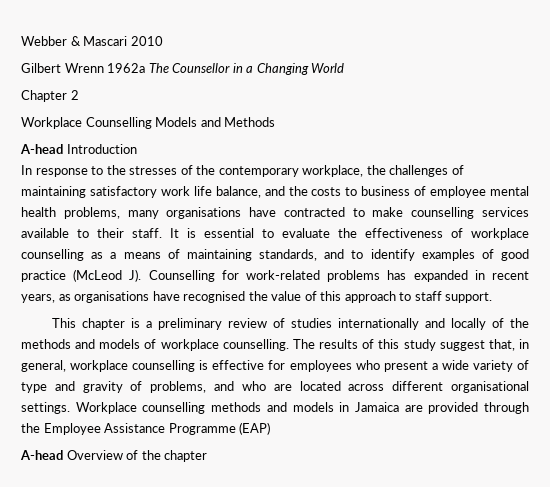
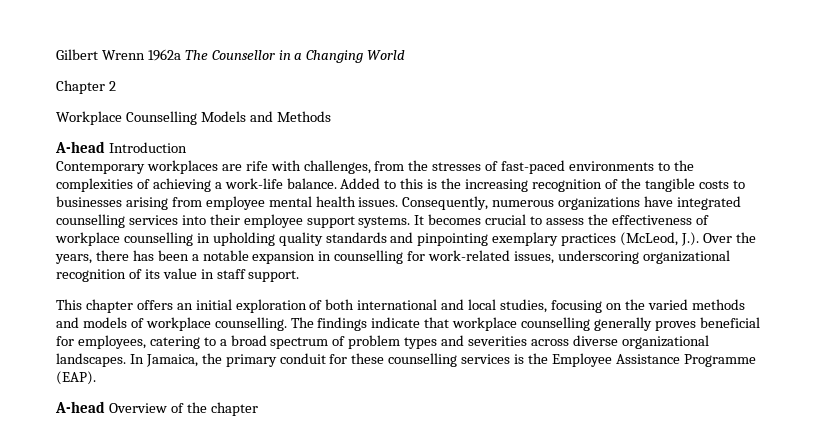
[21,36,163,46] Webber & Mascari 2010 // -> (56, 54) none
[21,165,464,177] [21,186,530,198] [21,207,529,219] [21,228,330,238] In response to the stresses of the contemporary workplace, the challenges of maintaining satisfactory work life balance, and the costs to business of employee mental health problems, many organisations have contracted to make counselling services available to their staff. It is essential to evaluate -> [56,160,694,174] [56,178,745,192] [56,196,742,210] [56,214,585,228] Contemporary workplaces are rife with challenges, from the stresses of fast-paced environments to the complexities of achieving a work-life balance. Added to this is the increasing recognition of the tangible costs to businesses arising from employee mental health issues. Consequently, numerous organizations have integrated counselling services into their employee support systems. It becomes crucial to assess
[91,249,530,261] [21,269,529,282] [21,291,493,303] [52,318,530,330] as a means of maintaining standards, and to identify examples of good practice (McLeod J). Counselling for work-related problems has expanded in recent years, as organisations have recognised the value of this approach to staff support. // This chapter is a preliminary review of studies internationally and locally of the -> [196,232,756,246] [55,250,730,264] [56,268,300,282] [56,299,688,313] in upholding quality standards and pinpointing exemplary practices (McLeod, J.). Over the years, there has been a notable expansion in counselling for work-related issues, underscoring organizational recognition of its value in staff support. // This chapter offers an initial exploration of both international and local studies, focusing on the varied
[319,339,529,351] [21,360,529,372] [21,381,529,393] [21,402,529,414] results of this study suggest that, in general, workplace counselling is effective for employees who present a wide variety of type and gravity of problems, and who are located across different organisational settings. Workplace counselling methods and models in Jamaica are provided through -> [317,317,760,331] [56,335,709,349] [56,353,525,367] findings indicate that workplace counselling generally proves beneficial for employees, catering to a broad spectrum of problem types and severities across diverse organizational landscapes. In Jamaica, the primary conduit for these counselling services is
[239,422,271,435] (EAP) -> [56,371,96,385] (EAP).

